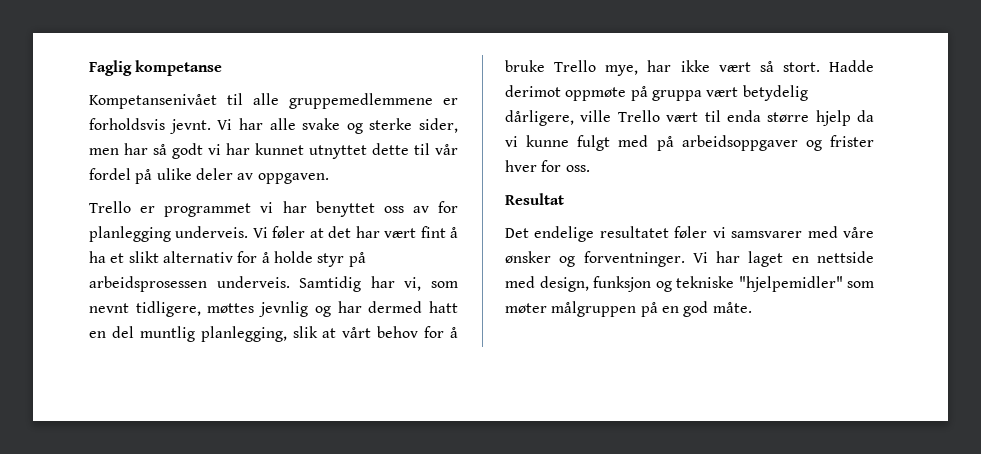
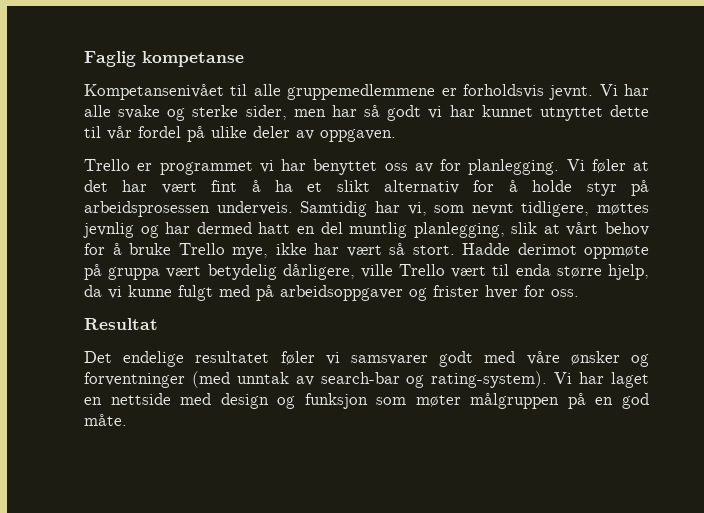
[89,226,249,242] planlegging underveis. -> [468,159,560,175] planlegging.
[647,60,710,72] har ikke -> [275,243,339,255] ikke har
[815,110,851,126] hjelp -> [608,264,649,280] hjelp,
(803, 234) none -> [439,351,474,367] godt
[583,251,685,267] forventninger. -> [84,371,548,388] forventninger (med unntak av search-bar og rating-system).
[539,276,843,292] design, funksjon og tekniske "hjelpemidler" -> [220,393,368,409] design og funksjon

